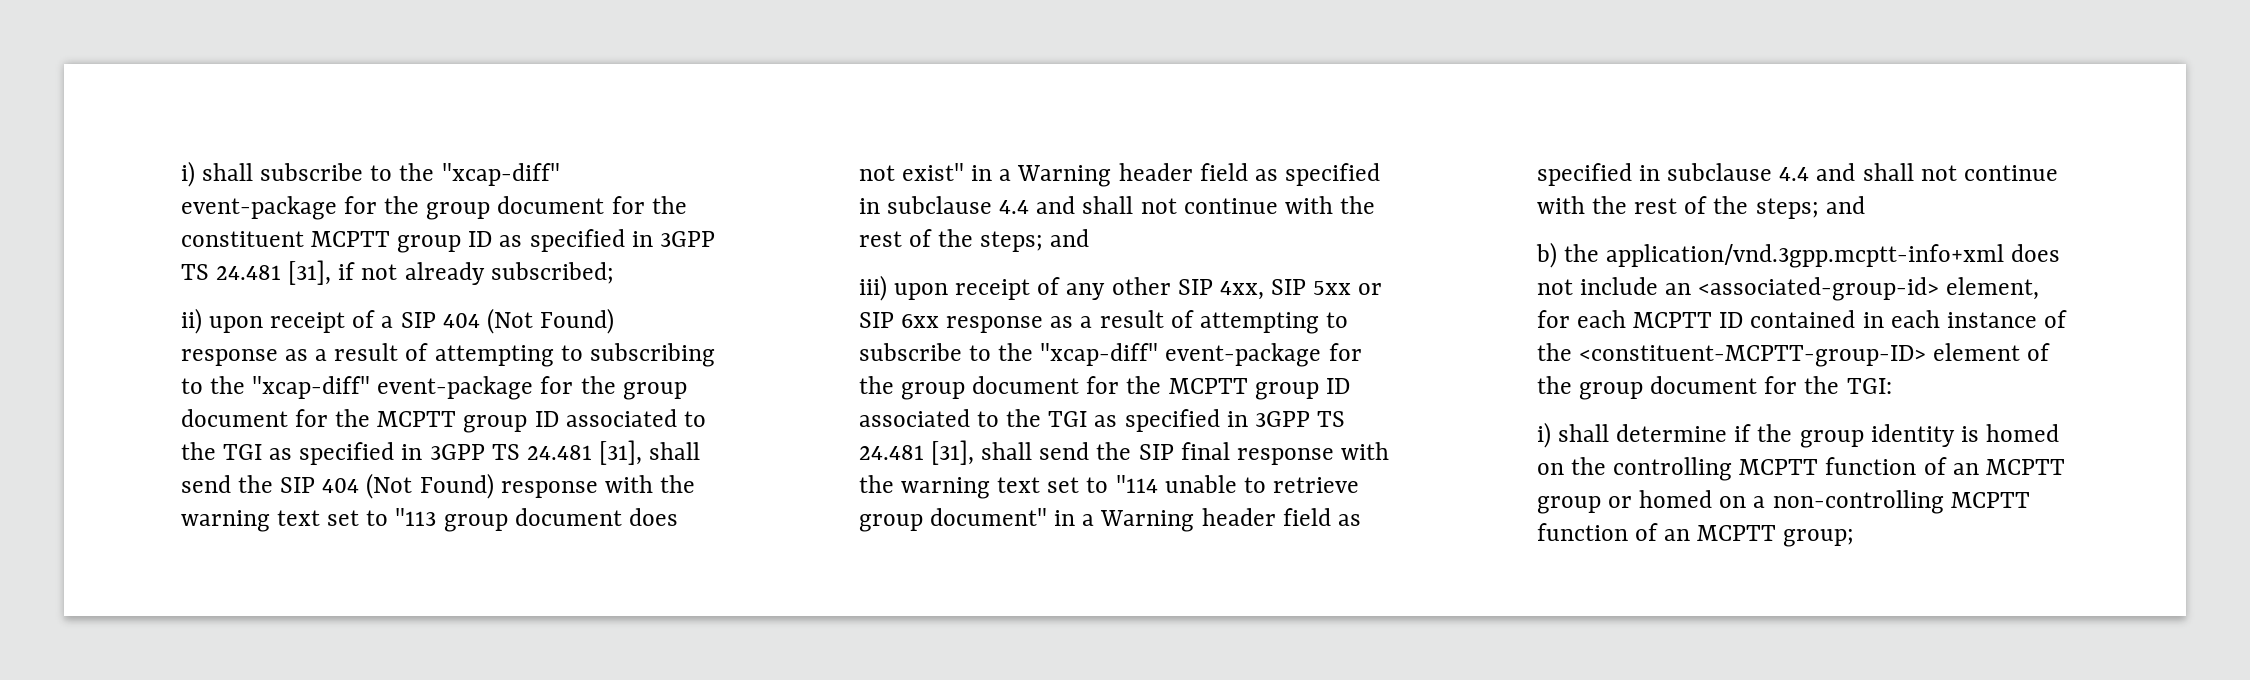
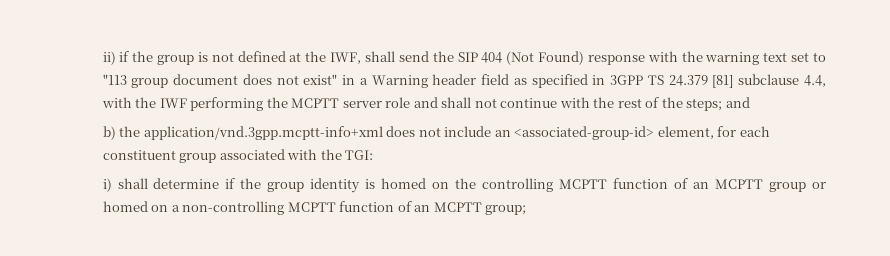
[180,161,560,187] [180,196,687,220] [180,229,715,253] [180,260,614,285] [180,308,615,334] [180,343,715,367] [180,376,687,400] [180,409,706,433] [180,440,643,465] i) shall subscribe to the "xcap-diff" event-package for the group document for the constituent MCPTT group ID as specified in 3GPP TS 24.481 [31], if not already subscribed; // ii) upon receipt of a SIP 404 (Not Found) response as a result of attempting to subscribing to the "xcap-diff" event-package for the group document for the MCPTT group ID associated to the TGI as specified in 3GPP TS 24.481 [31], -> [102,51,362,65] ii) if the group is not defined at the IWF,
[886,196,1376,214] [858,229,1090,252] [858,275,1383,301] [858,310,1349,334] [858,343,1362,367] [858,376,1350,400] [858,409,1346,432] [858,440,1390,465] [858,475,1360,499] [858,508,1361,532] [1536,163,1810,186] subclause 4.4 and shall not continue with the rest of the steps; and // iii) upon receipt of any other SIP 4xx, SIP 5xx or SIP 6xx response as a result of attempting to subscribe to the "xcap-diff" event-package for the group document for the MCPTT group ID associated to the TGI as specified in 3GPP TS 24.481 [31], shall send the SIP final response with the warning text set to "114 unable to retrieve group document" in a Warning header field as specified in subclause 4.4 -> [610,74,826,88] [101,97,411,111] 3GPP TS 24.379 [81] subclause 4.4, with the IWF performing the MCPTT server role
[1633,310,2068,328] [1536,343,2051,367] [1536,376,1798,400] MCPTT ID contained in each instance of the <constituent-MCPTT-group-ID> element of the group document for -> [102,149,318,163] constituent group associated with

